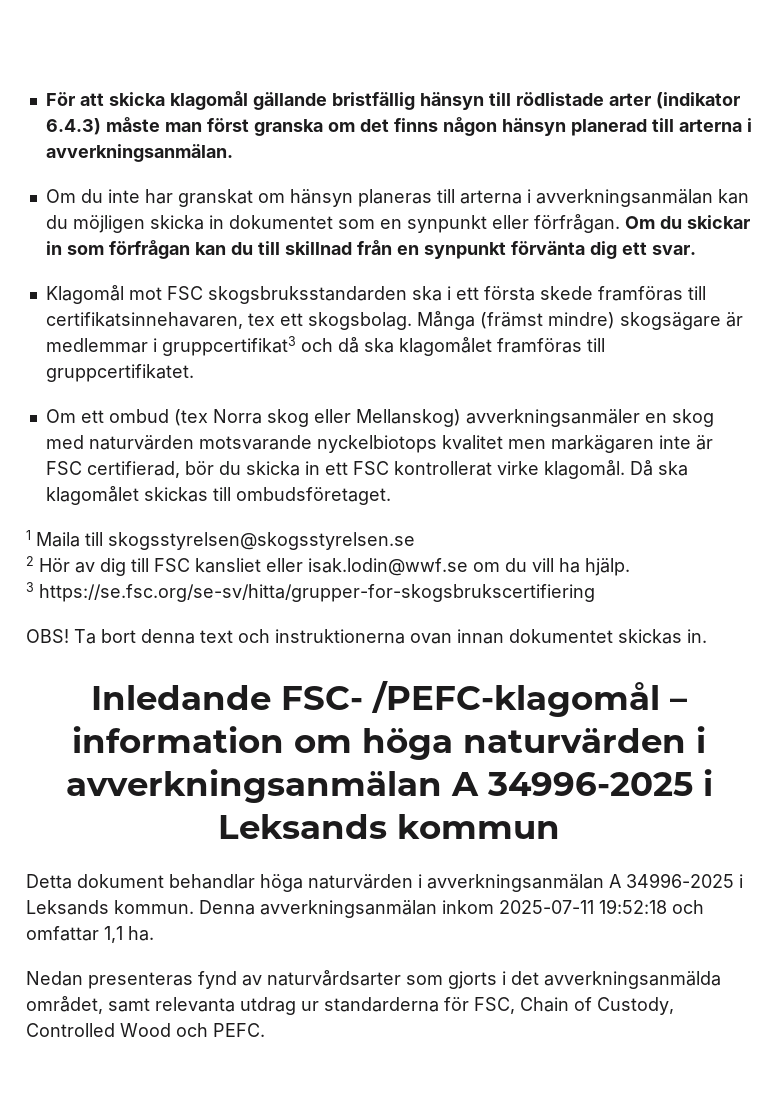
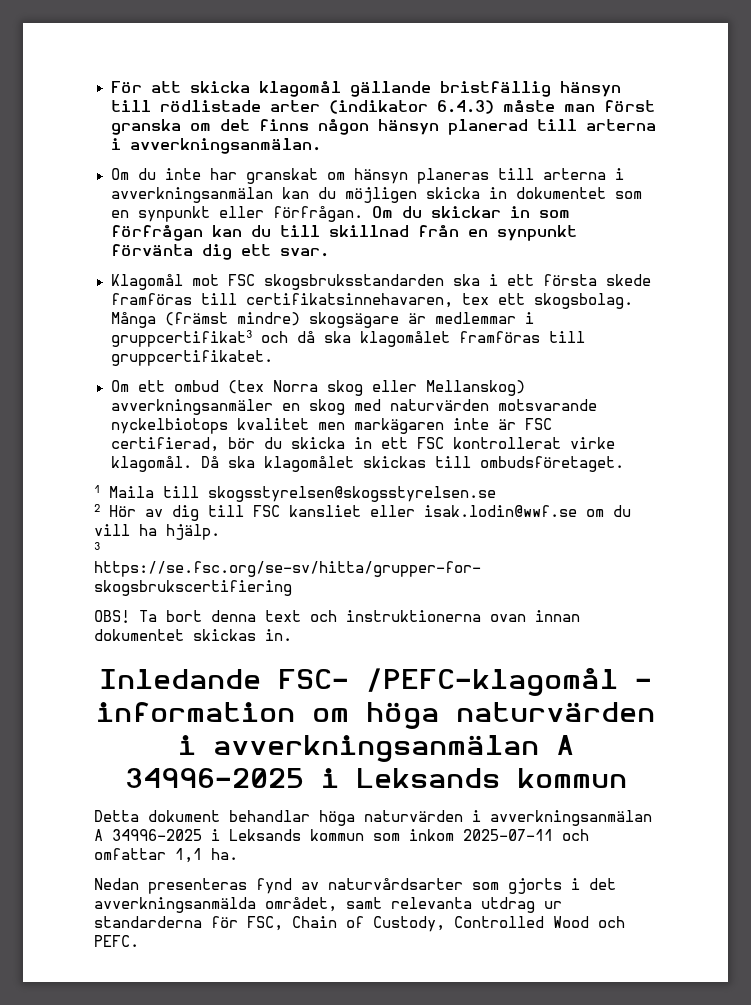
[114,900,437,918] kommun. Denna avverkningsanmälan -> [310,829,400,841] kommun som
[599,899,667,914] 19:52:18 -> (553, 835) none

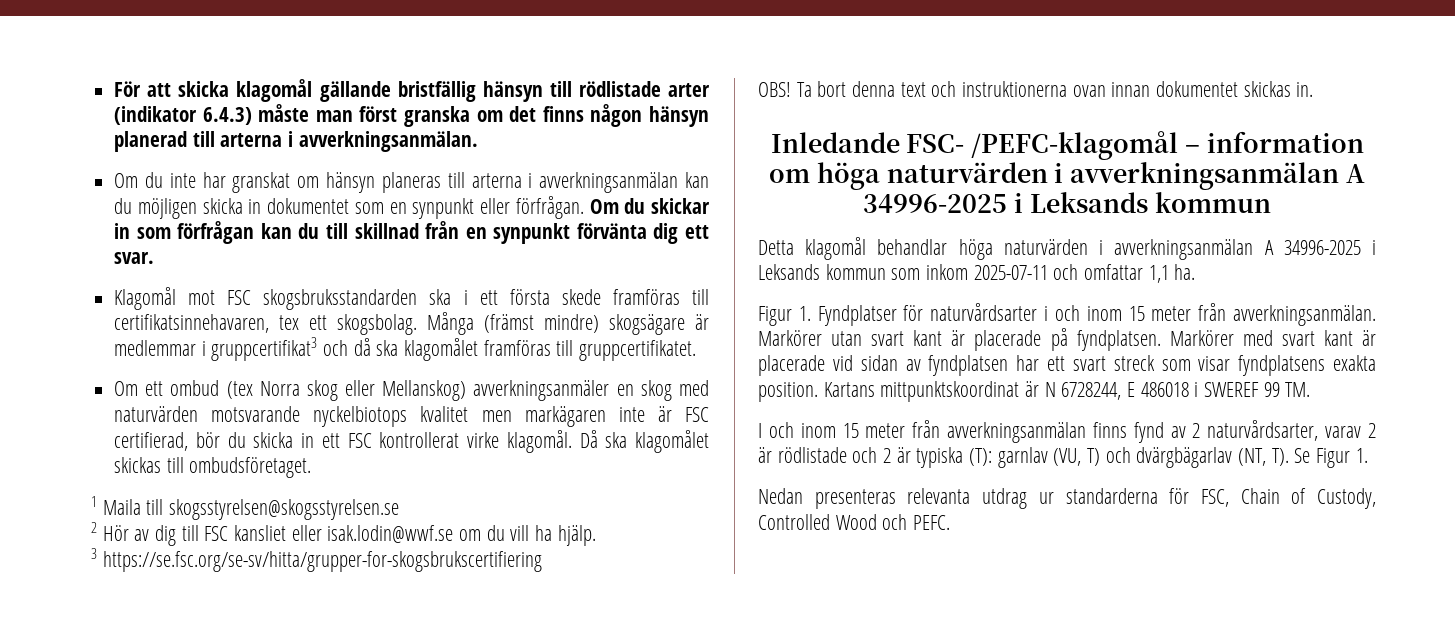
[148,810,220,822] dokument -> [805,237,867,260] klagomål
[94,878,616,894] [94,897,382,913] Nedan presenteras fynd av naturvårdsarter som gjorts i det avverkningsanmälda området, samt -> [758,303,1376,326] [758,328,1376,351] [758,355,1376,376] [758,381,1311,402] [758,420,1376,443] [758,447,1368,468] [758,488,896,509] Figur 1. Fyndplatser för naturvårdsarter i och inom 15 meter från avverkningsanmälan. Markörer utan svart kant är placerade på fyndplatsen. Markörer med svart kant är placerade vid sidan av fyndplatsen har ett svart streck som visar fyndplatsens exakta position. Kartans mittpunktskoordinat är N 6728244, E 486018 i SWEREF 99 TM. // I och inom 15 meter från avverkningsanmälan finns fynd av 2 naturvårdsarter, varav 2 är rödlistade och 2 är typiska (T): garnlav (VU, T) och dvärgbägarlav (NT, T). Se Figur 1. // Nedan presenteras

